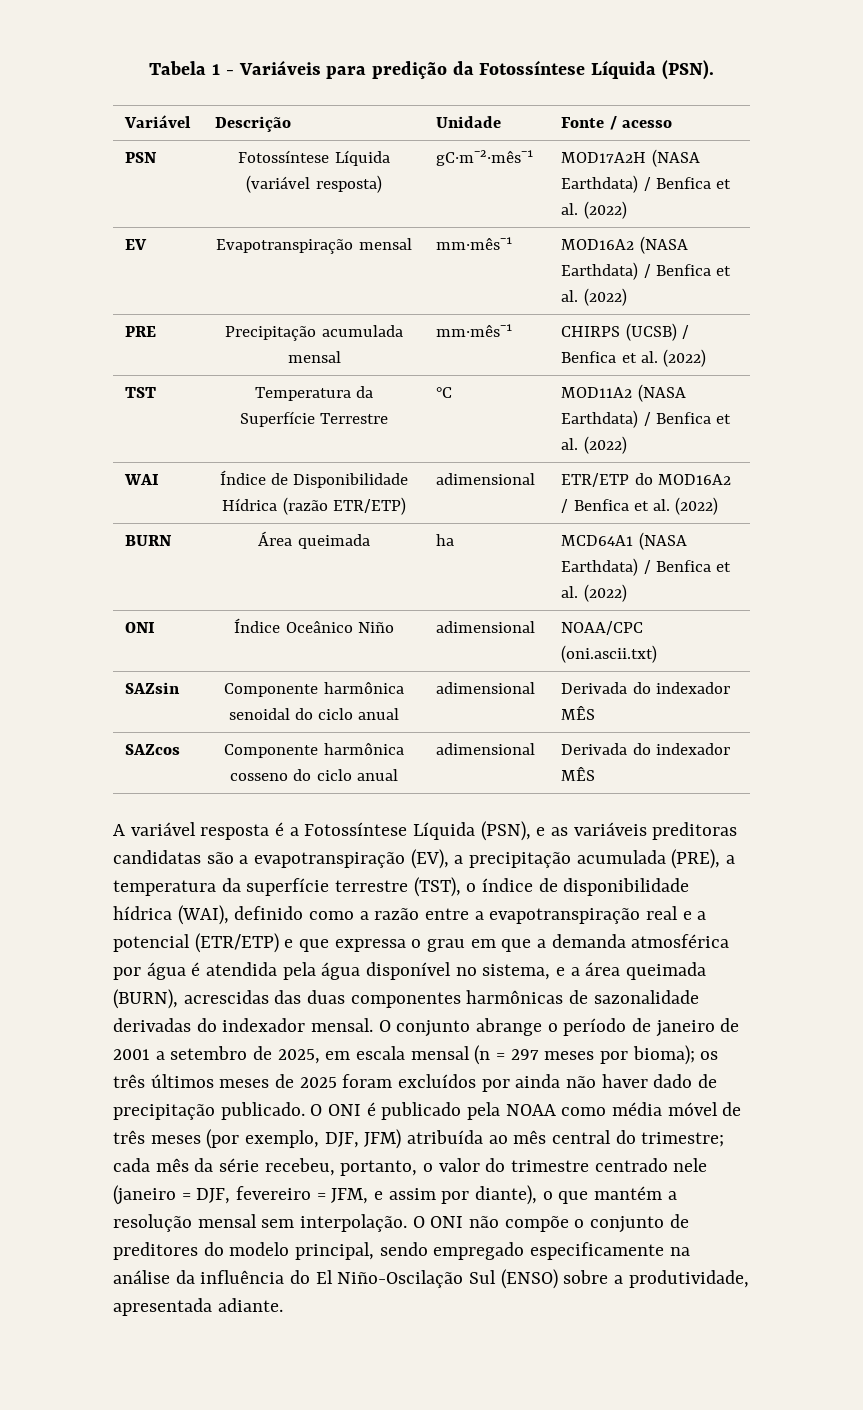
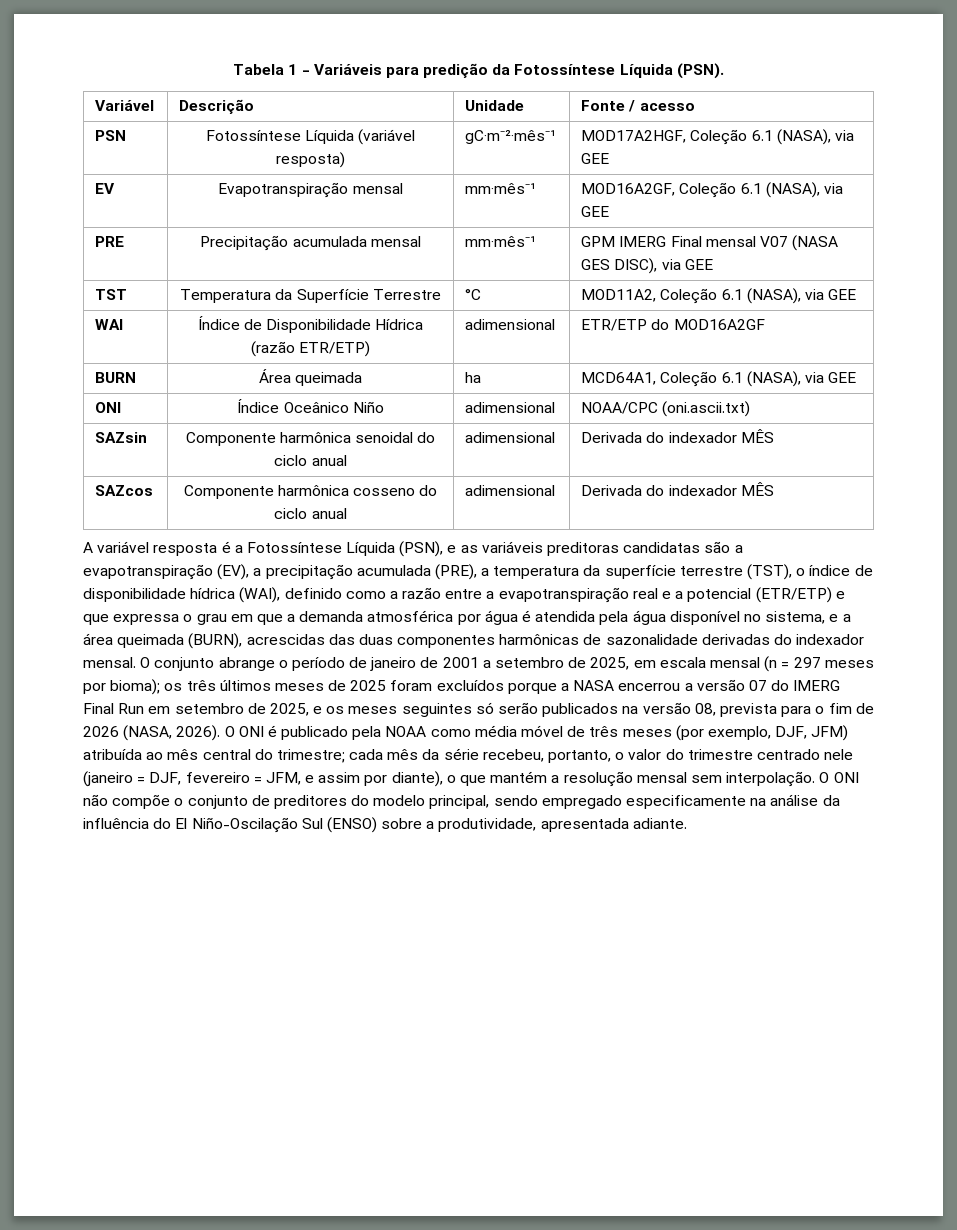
[561,149,700,167] [561,175,731,193] [561,201,627,219] [125,239,148,250] [216,238,412,254] [436,237,513,250] [561,236,688,254] [561,262,731,280] [561,288,627,306] MOD17A2H (NASA Earthdata) / Benfica et al. (2022) // EV | Evapotranspiração mensal | mm·mês⁻¹ | MOD16A2 (NASA Earthdata) / Benfica et al. (2022) -> [581,129,854,145] [581,153,610,164] [95,183,116,194] [218,182,403,198] [465,183,537,194] [581,182,843,198] [581,206,610,217] MOD17A2HGF, Coleção 6.1 (NASA), via GEE // EV | Evapotranspiração mensal | mm·mês⁻¹ | MOD16A2GF, Coleção 6.1 (NASA), via GEE
[561,323,689,341] [561,349,706,367] CHIRPS (UCSB) / Benfica et al. (2022) -> [581,235,839,251] [581,258,713,274] GPM IMERG Final mensal V07 (NASA GES DISC), via GEE
[561,384,686,402] [561,410,731,428] [561,436,627,454] MOD11A2 (NASA Earthdata) / Benfica et al. (2022) -> [581,288,857,304] MOD11A2, Coleção 6.1 (NASA), via GEE
[657,474,731,485] [561,497,718,515] [125,535,173,546] [258,531,370,549] [436,534,455,546] [561,532,687,550] [561,558,731,576] [561,584,627,602] MOD16A2 / Benfica et al. (2022) // BURN | Área queimada | ha | MCD64A1 (NASA Earthdata) / Benfica et al. (2022) -> [673,319,765,330] [95,372,137,383] [258,369,363,386] [465,372,482,383] [581,371,857,387] MOD16A2GF // BURN | Área queimada | ha | MCD64A1, Coleção 6.1 (NASA), via GEE
[481,1074,718,1092] [113,1102,305,1120] por ainda não haver dado de precipitação publicado. -> [507,679,841,694] [83,702,874,717] [83,725,221,741] porque a NASA encerrou a versão 07 do IMERG Final Run em setembro de 2025, e os meses seguintes só serão publicados na versão 08, prevista para o fim de 2026 (NASA, 2026).

